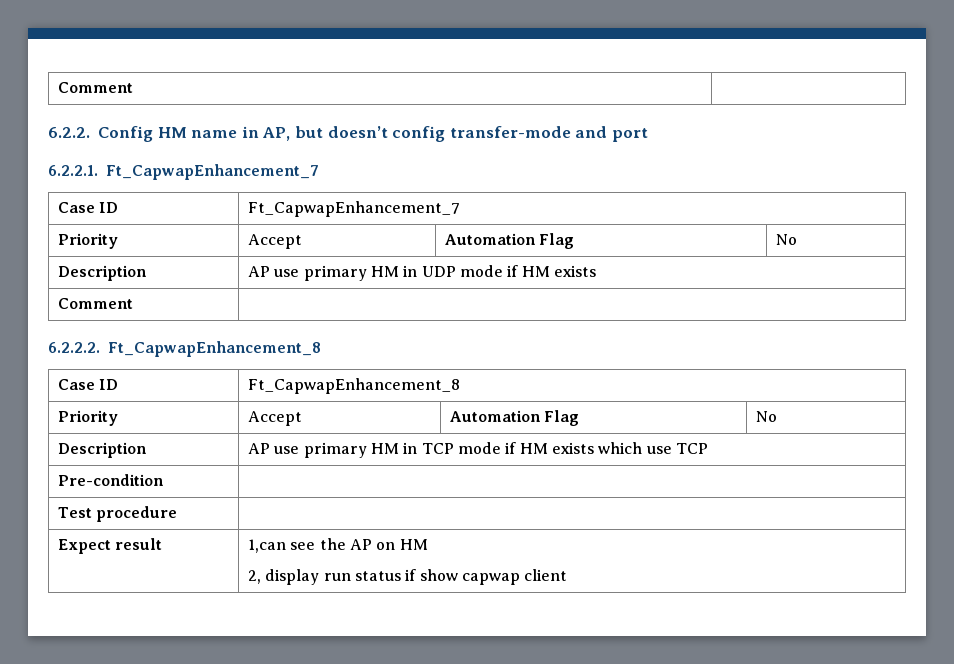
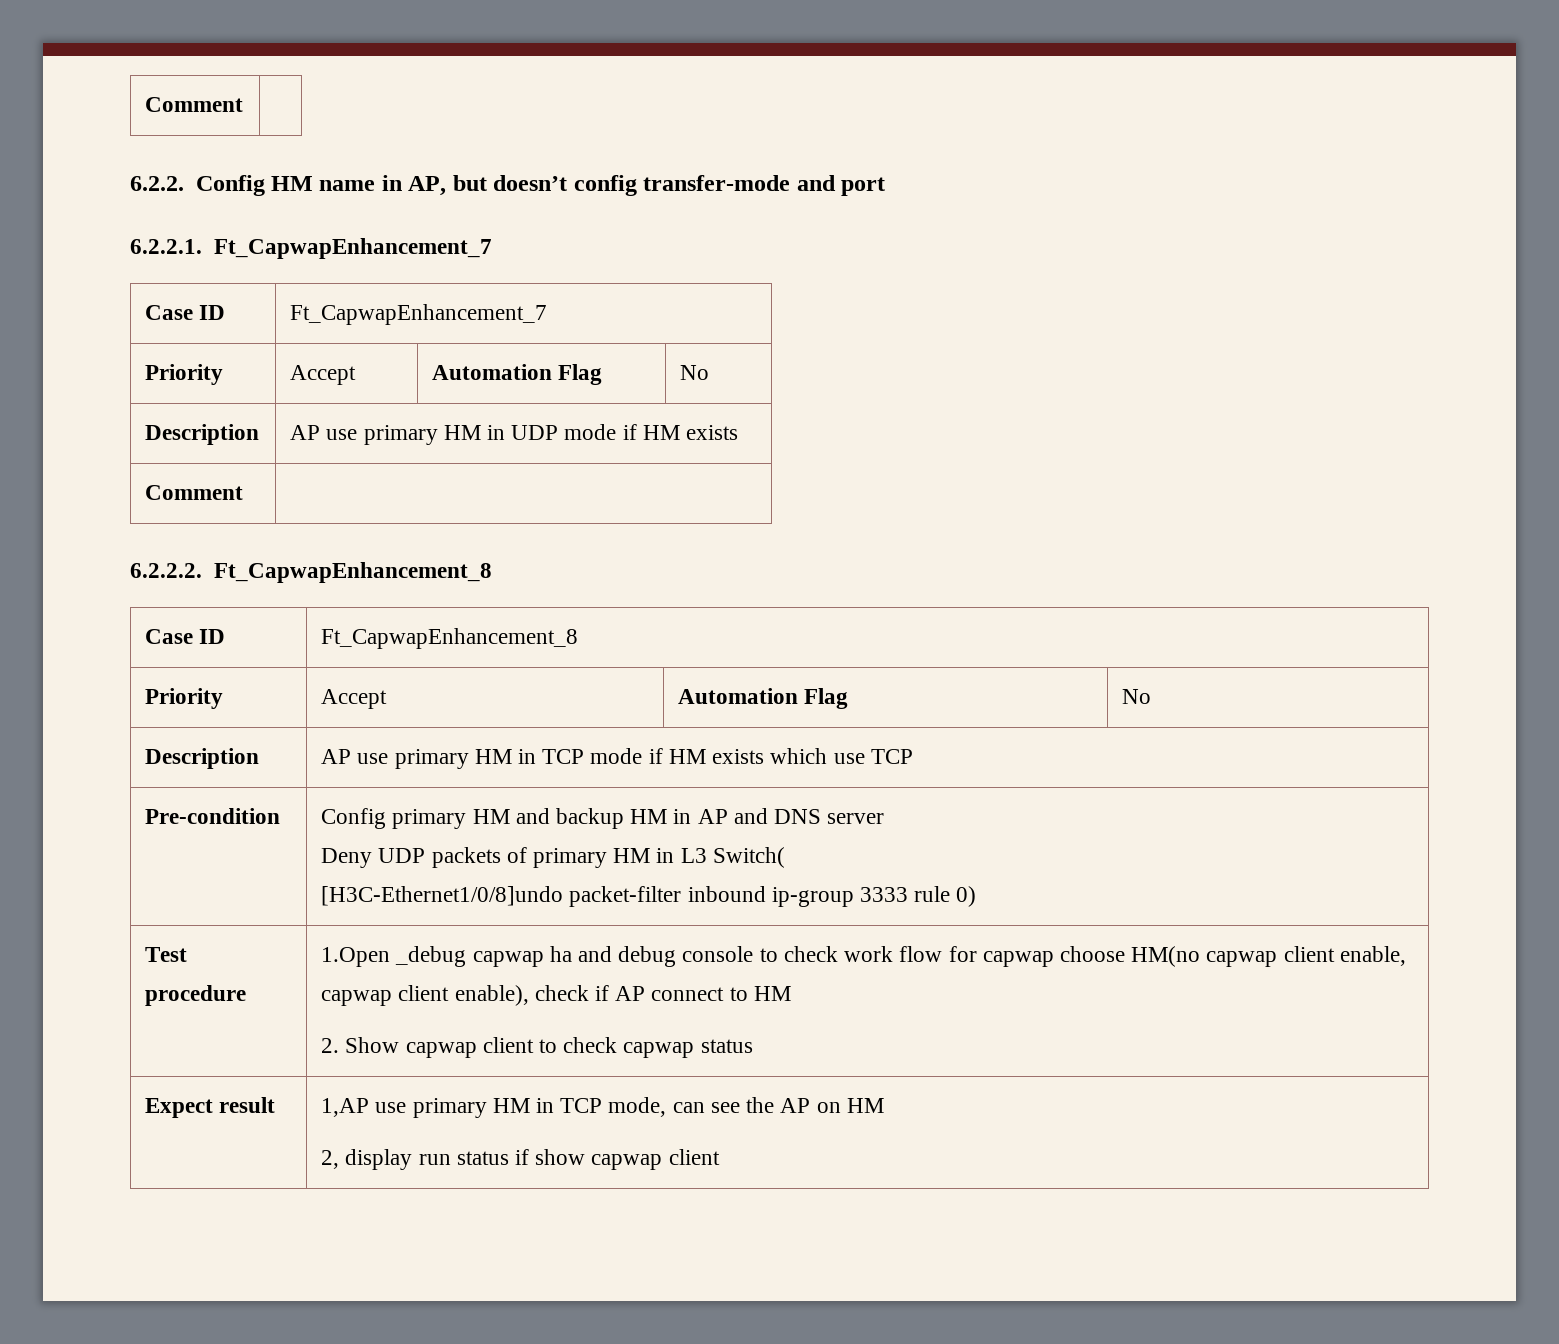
[57,506,178,522] [57,538,163,554] [247,539,286,553] // Test procedure | // Expect result | 1,can -> [321,808,885,829] [321,847,785,868] [321,886,977,907] [145,947,188,962] [145,985,247,1006] [321,946,1406,967] [321,985,791,1006] [321,1037,753,1058] [145,1097,276,1118] [321,1097,705,1118] Config primary HM and backup HM in AP and DNS server // Deny UDP packets of primary HM in L3 Switch( // [H3C-Ethernet1/0/8]undo packet-filter inbound ip-group 3333 rule 0) // Test procedure | 1.Open _debug capwap ha and debug console to check work flow for capwap choose HM(no capwap client enable, capwap client enable), check if AP connect to HM // 2. Show capwap client to check capwap status // Expect result | 1,AP use primary HM in TCP mode, can

